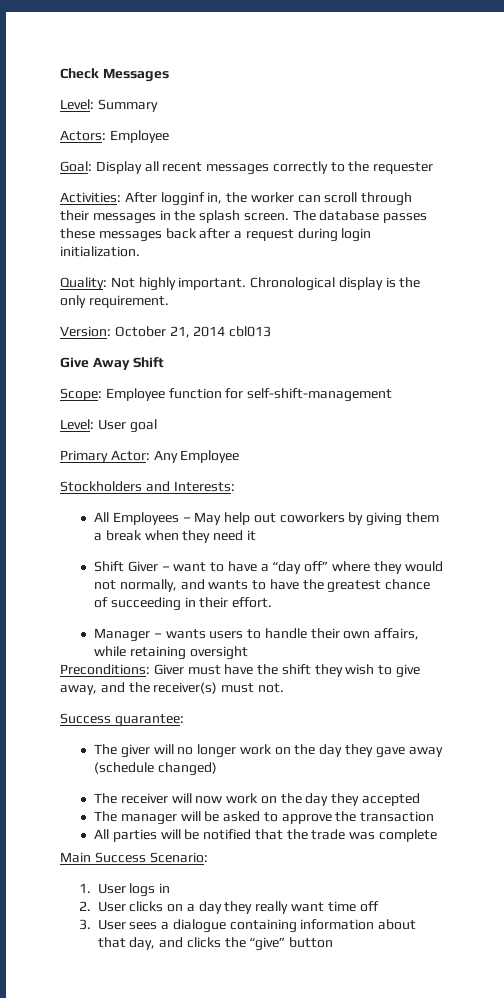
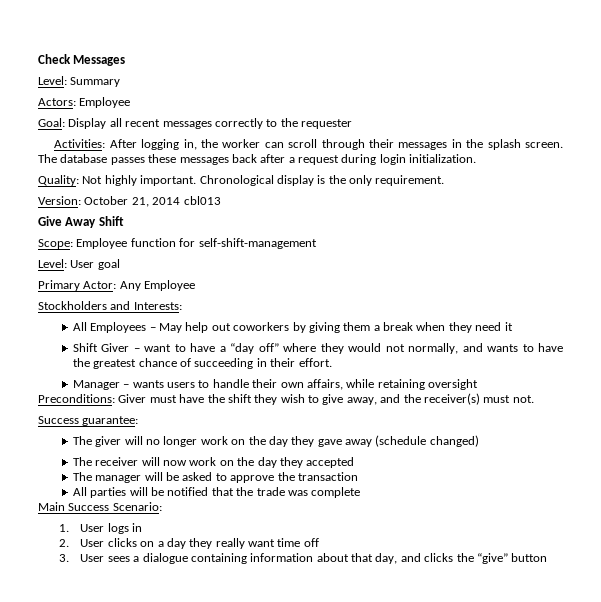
[160,192,205,206] logginf -> [141,139,180,150] logging

